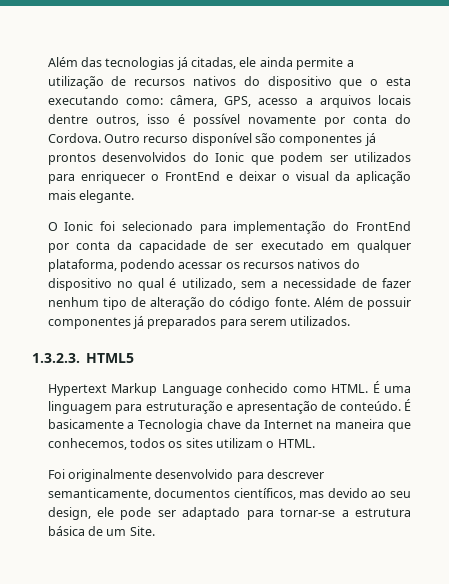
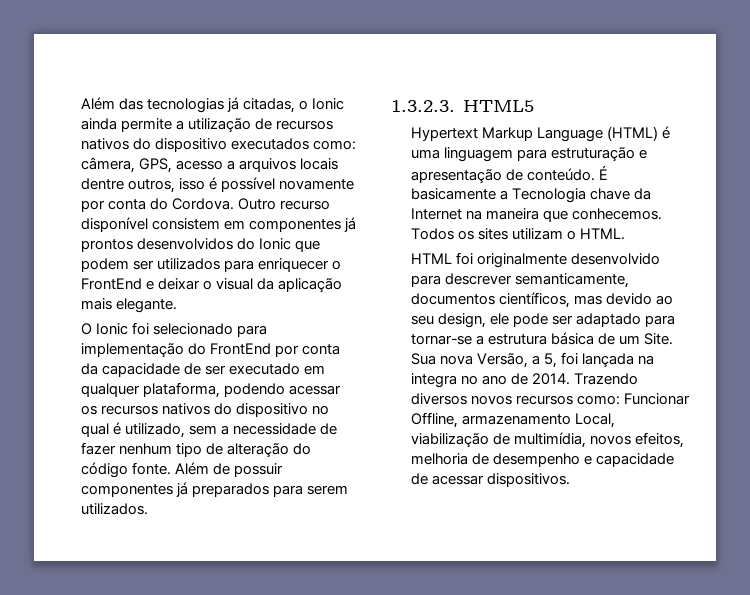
[239,57,257,67] ele -> [299,98,345,110] o Ionic
[339,77,411,89] [47,95,119,105] que o esta executando -> [230,138,309,150] executados
[255,133,277,143] são -> [151,218,245,230] consistem em
[226,381,380,393] conhecido como HTML. É -> [606,126,670,141] (HTML) é
[47,438,165,450] conhecemos, todos -> [571,208,662,220] [410,228,454,240] conhecemos. Todos
[47,469,65,479] Foi -> [410,252,473,265] HTML foi
(155, 531) none -> [410,352,655,368] [410,373,639,388] [410,393,690,405] [410,412,615,428] [410,432,684,448] [410,453,674,467] [410,473,570,487] Sua nova Versão, a 5, foi lançada na integra no ano de 2014. Trazendo diversos novos recursos como: Funcionar Offline, armazenamento Local, viabilização de multimídia, novos efeitos, melhoria de desempenho e capacidade de acessar dispositivos.

